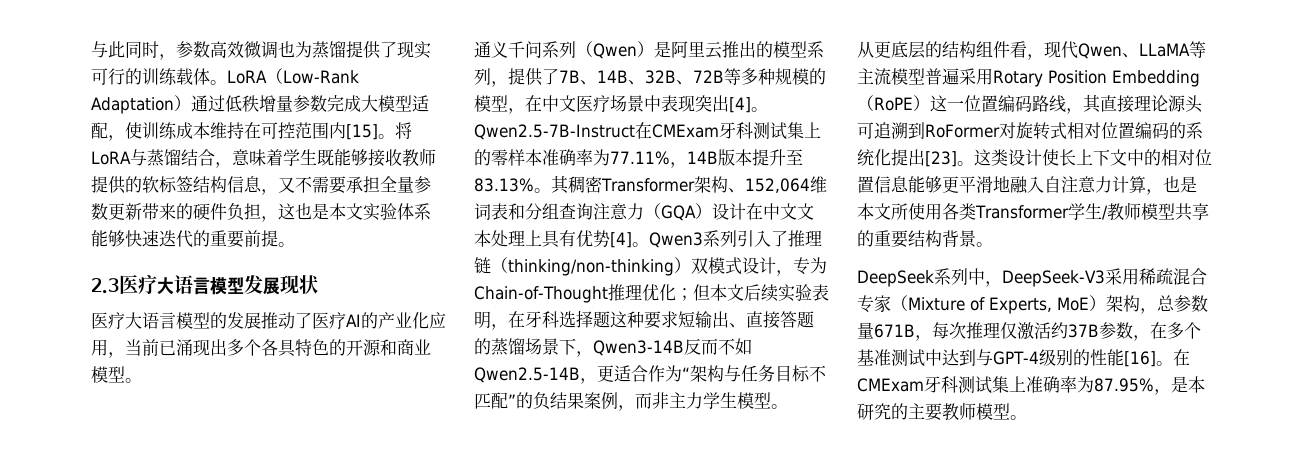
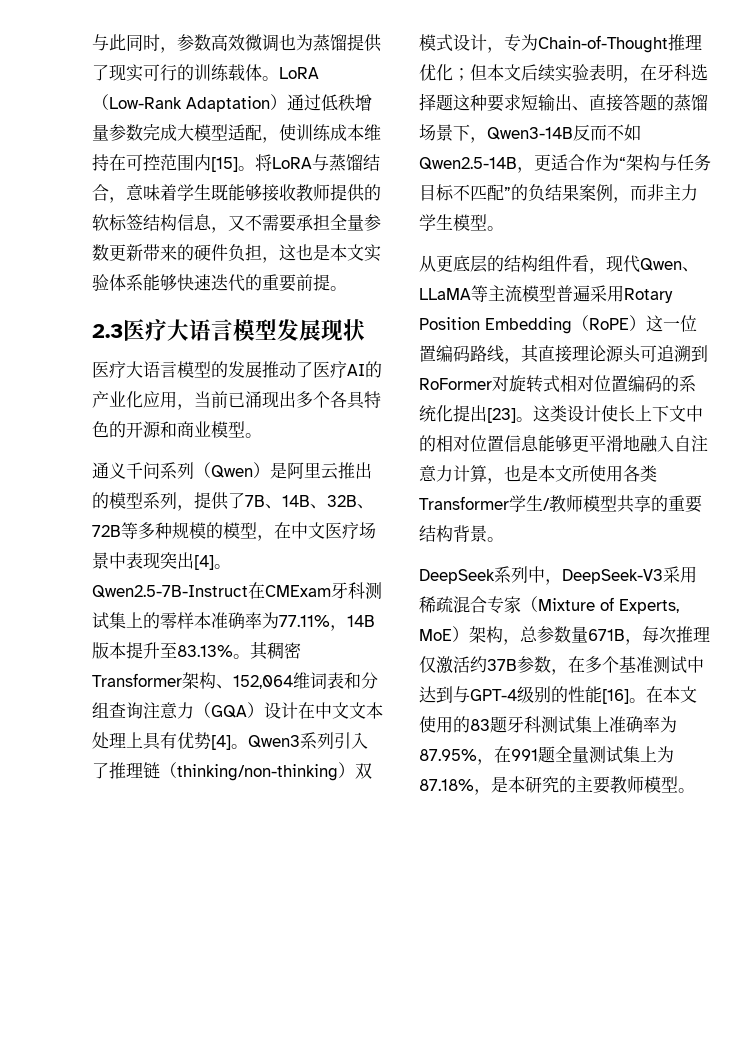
[857,378,924,392] CMExam -> [663,686,697,703] [419,716,507,733] 本文使用的83题
(1171, 392) none -> [494,746,674,764] [419,779,491,795] 在991题全量测试集上为87.18%，

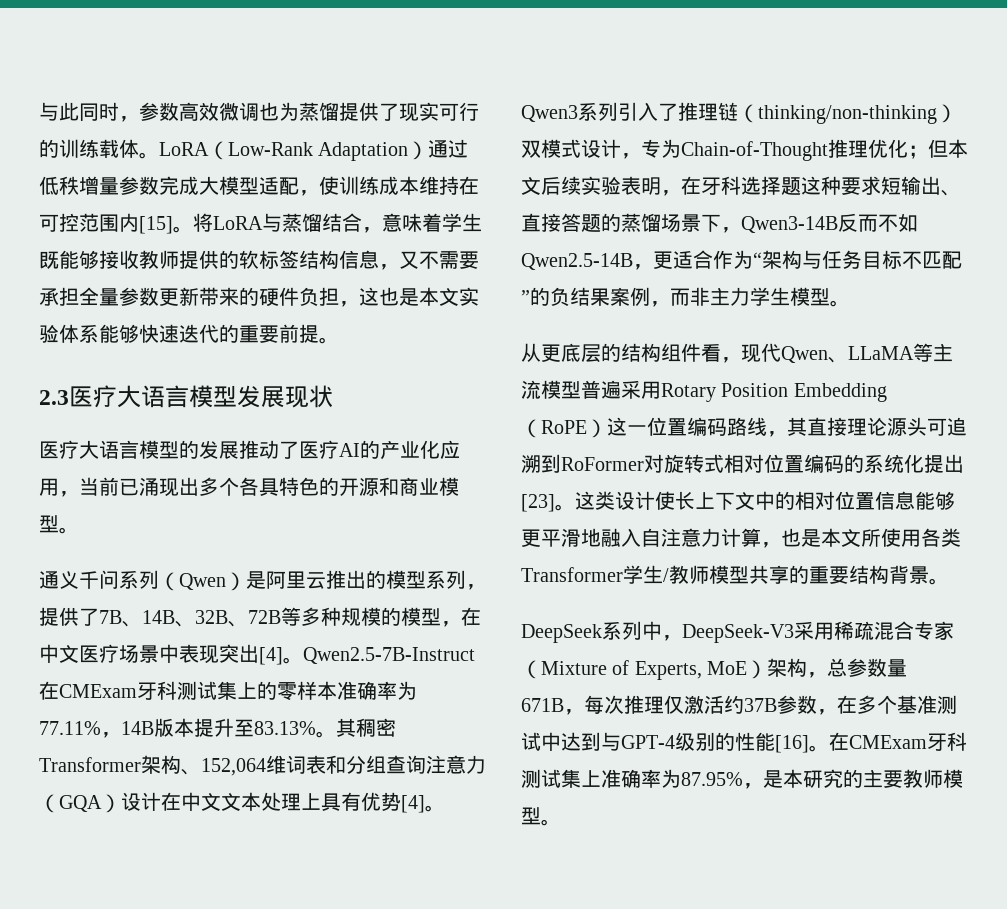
[663,686,697,703] [419,716,507,733] 本文使用的83题 -> [849,735,927,749] CMExam
[494,746,674,764] [419,779,491,795] 在991题全量测试集上为87.18%， -> (763, 786) none

